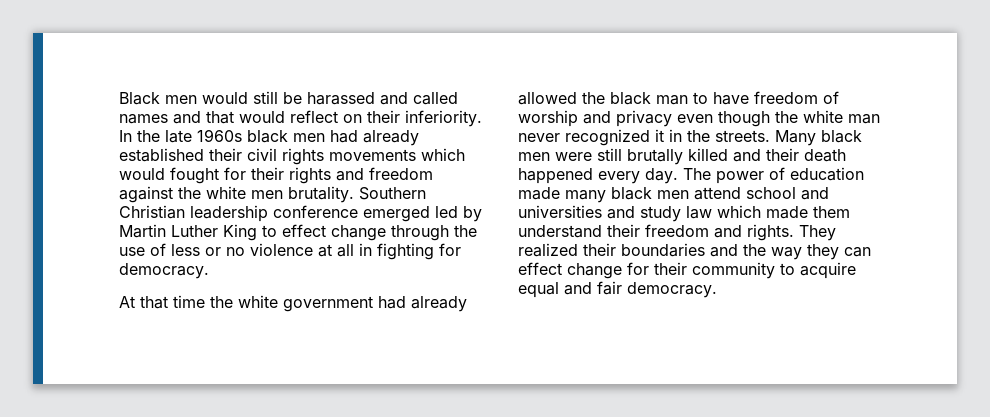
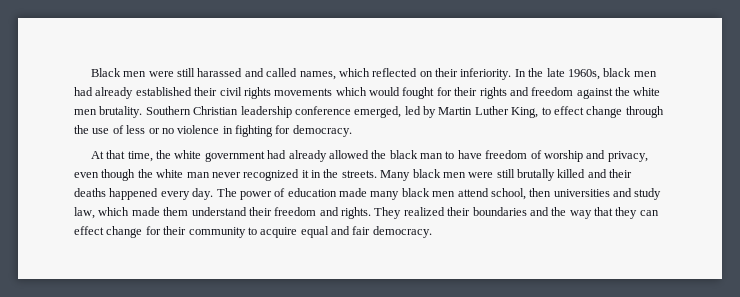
[202,91,458,105] [119,110,338,124] would still be harassed and called names and that would reflect -> [148,68,418,80] were still harassed and called names, which reflected
[197,129,242,142] 1960s -> [567,69,600,80] 1960s,
[363,206,430,222] emerged -> [354,106,402,118] emerged,
[223,224,257,241] King -> [511,107,539,118] King,
[318,244,354,257] at all -> (220, 129) none
[173,295,205,308] time -> [127,151,153,162] time,
[616,110,672,127] privacy -> [607,151,648,162] privacy,
[804,149,846,162] death -> [74,188,106,197] deaths
[746,187,829,200] school and -> [490,188,552,200] school, then
[686,206,712,219] law -> [74,207,95,219] law,
(802, 253) none -> [594,207,613,216] that

